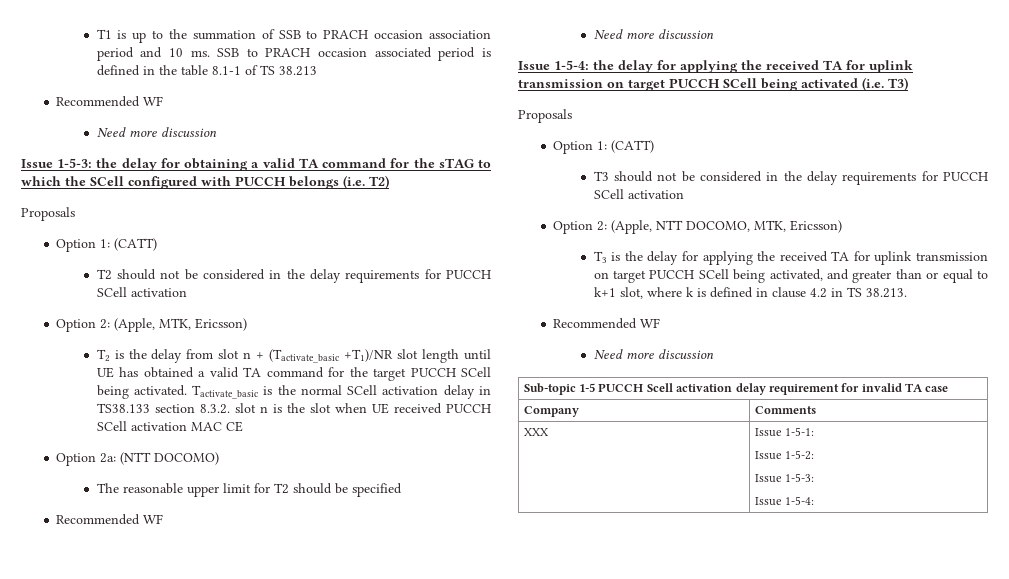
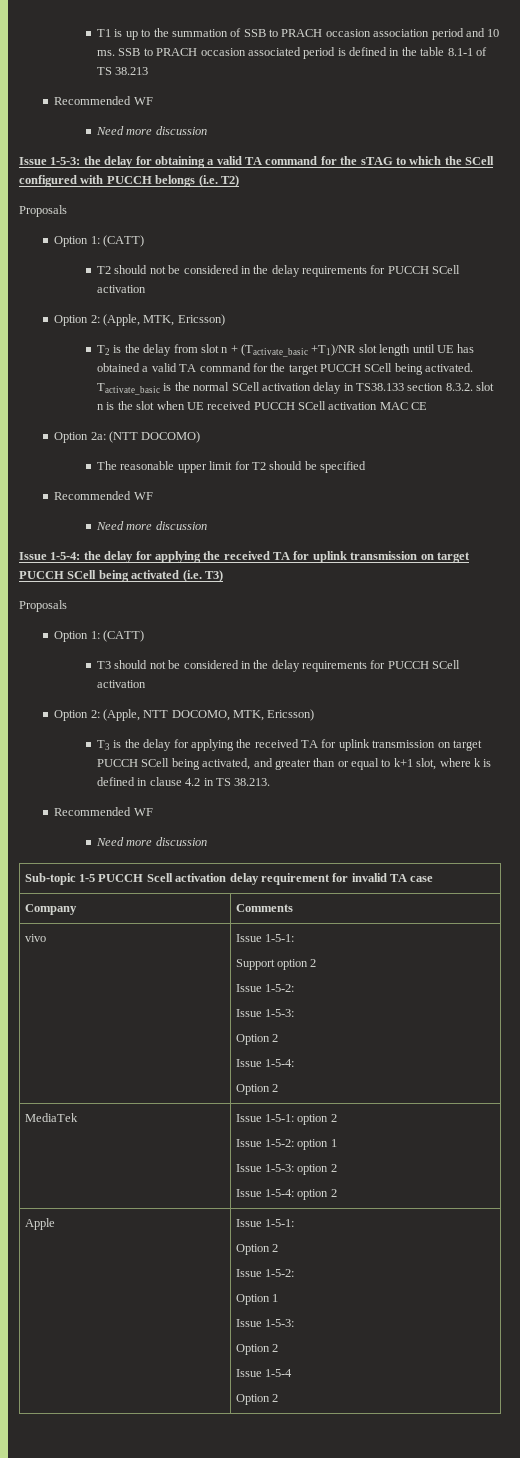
[523,428,549,436] [754,427,815,437] XXX | Issue 1-5-1: -> [24,934,46,942] [235,934,295,942] [235,959,317,970] vivo | Issue 1-5-1: // Support option 2
[754,496,815,506] // Issue 1-5-4: -> [235,1034,279,1045] [235,1059,295,1067] [235,1084,279,1095] [24,1113,78,1122] [235,1114,337,1125] [235,1139,337,1150] [235,1164,337,1175] [235,1189,337,1200] [24,1218,55,1230] [235,1219,295,1227] [235,1244,279,1255] [235,1269,295,1277] [235,1294,279,1305] [235,1319,295,1327] [235,1344,279,1355] [235,1369,293,1377] [235,1394,279,1405] // Option 2 // Issue 1-5-4: // Option 2 // MediaTek | Issue 1-5-1: option 2 // Issue 1-5-2: option 1 // Issue 1-5-3: option 2 // Issue 1-5-4: option 2 // Apple | Issue 1-5-1: // Option 2 // Issue 1-5-2: // Option 1 // Issue 1-5-3: // Option 2 // Issue 1-5-4 // Option 2

